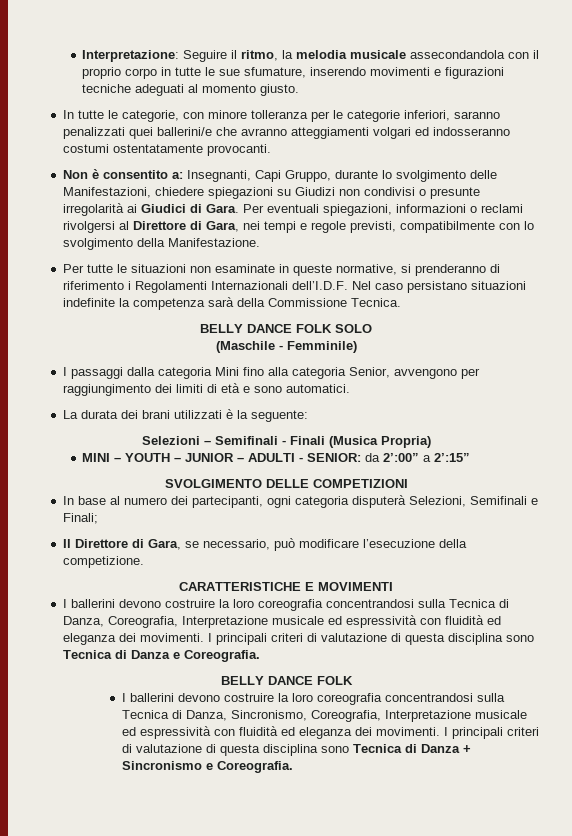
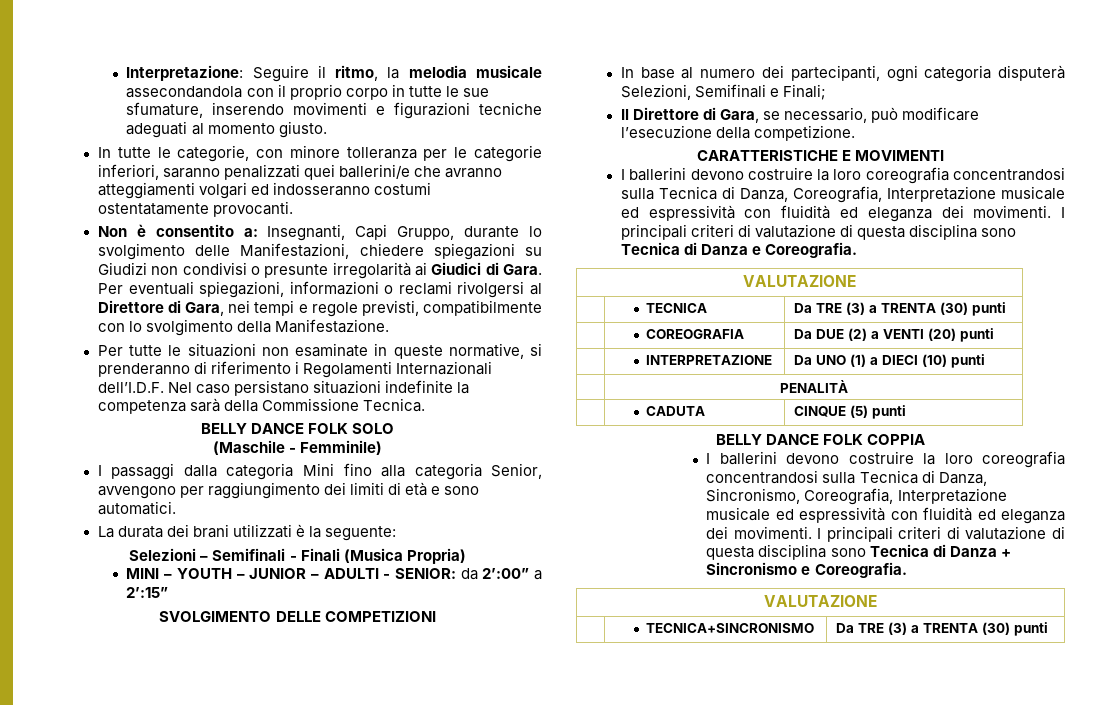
[220,676,353,685] // BELLY DANCE FOLK -> [743,275,856,287] [646,303,708,313] [794,302,1007,316] [646,329,745,339] [794,328,995,342] [646,355,773,365] [794,354,986,368] [779,380,848,393] [646,406,706,416] [794,405,907,419] [715,434,926,445] // VALUTAZIONE // | TECNICA | Da TRE (3) a TRENTA (30) punti // | COREOGRAFIA | Da DUE (2) a VENTI (20) punti // | INTERPRETAZIONE | Da UNO (1) a DIECI (10) punti // | PENALITÀ // | CADUTA | CINQUE (5) punti // BELLY DANCE FOLK COPPIA
(293, 767) none -> [764,595,877,607] [646,623,815,633] [836,622,1049,636] // VALUTAZIONE // | TECNICA+SINCRONISMO | Da TRE (3) a TRENTA (30) punti

